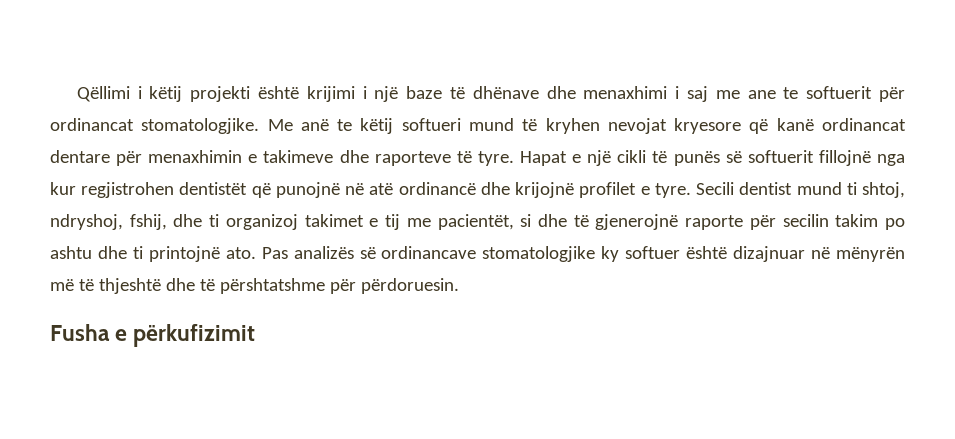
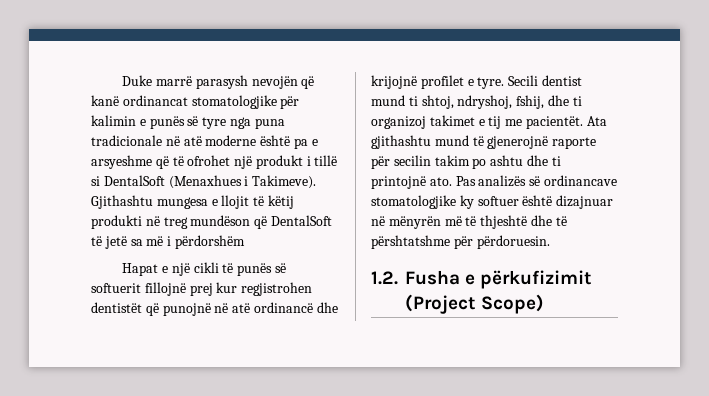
[76,86,906,102] [50,118,907,134] [50,150,514,166] Qëllimi i këtij projekti është krijimi i një baze të dhënave dhe menaxhimi i saj me ane te softuerit për ordinancat stomatologjike. Me anë te këtij softueri mund të kryhen nevojat kryesore që kanë ordinancat dentare për menaxhimin e takimeve dhe raporteve të tyre. -> [122,75,315,89] [91,95,300,109] [91,115,285,129] [91,135,318,149] [91,155,338,169] [91,175,317,189] [91,195,294,209] [91,215,332,229] [91,235,245,249] Duke marrë parasysh nevojën që kanë ordinancat stomatologjike për kalimin e punës së tyre nga puna tradicionale në atë moderne është pa e arsyeshme që të ofrohet një produkt i tillë si DentalSoft (Menaxhues i Takimeve). Gjithashtu mungesa e llojit të këtij produkti në treg mundëson që DentalSoft të jetë sa më i përdorshëm //
[876,154,905,166] nga -> [189,283,213,296] prej
[437,214,567,230] pacientët, si dhe -> [525,116,607,129] [371,135,469,149] pacientët. Ata gjithashtu mund
(459, 286) none -> [371,271,398,285] 1.2.
(256, 335) none -> [405,294,545,314] (Project Scope)

